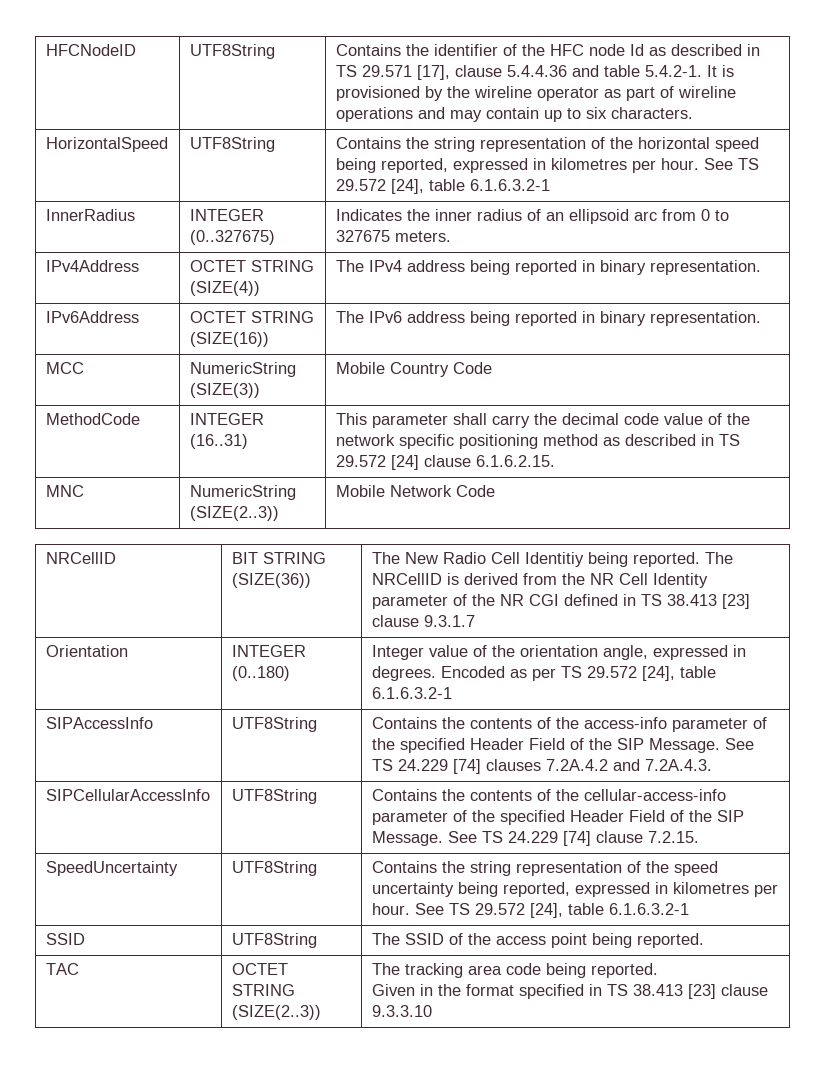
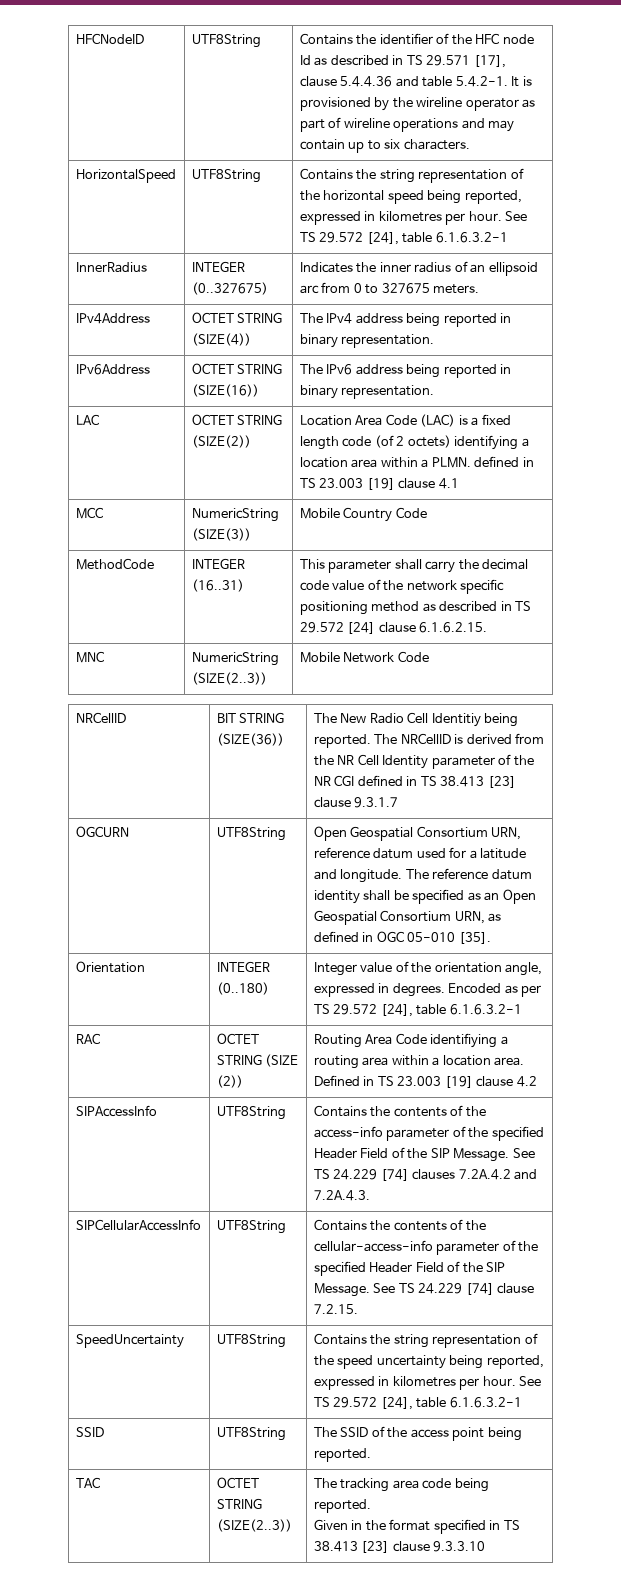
(761, 318) none -> [75,414,99,425] [191,414,283,425] [191,435,251,448] [299,414,511,427] [299,435,529,450] [299,456,534,468] [299,478,459,490] // LAC | OCTET STRING (SIZE(2)) | Location Area Code (LAC) is a fixed length code (of 2 octets) identifying a location area within a PLMN. defined in TS 23.003 [19] clause 4.1
(475, 621) none -> [75,826,129,837] [216,827,286,841] [313,826,522,841] [313,847,527,859] [313,868,532,883] [313,889,536,904] [313,910,502,925] [313,931,491,944] // OGCURN | UTF8String | Open Geospatial Consortium URN, reference datum used for a latitude and longitude. The reference datum identity shall be specified as an Open Geospatial Consortium URN, as defined in OGC 05-010 [35].
(452, 693) none -> [75,1033,100,1044] [216,1033,259,1044] [216,1054,299,1067] [216,1075,243,1088] [313,1033,508,1048] [313,1055,525,1069] [313,1075,537,1088] // RAC | OCTET STRING (SIZE (2)) | Routing Area Code identifiying a routing area within a location area. Defined in TS 23.003 [19] clause 4.2

